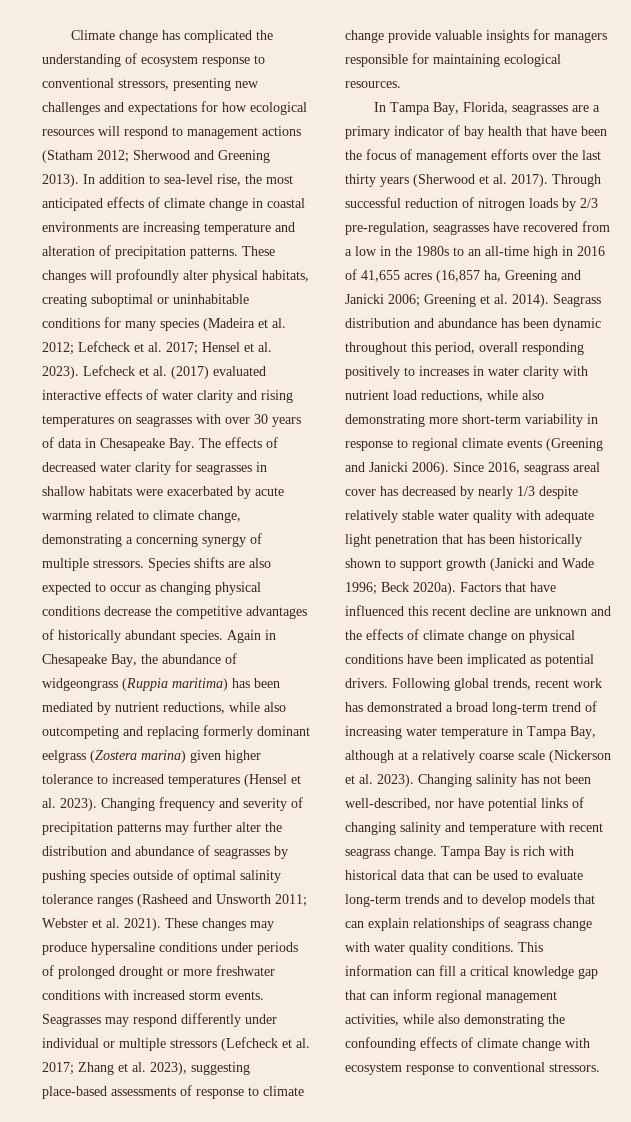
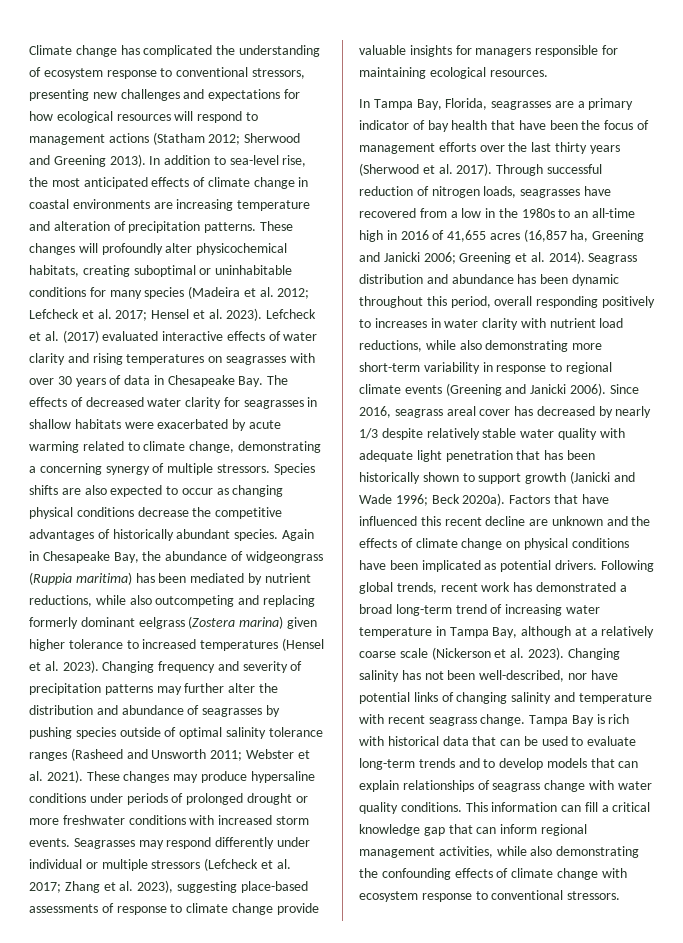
[212,270,258,283] physical -> [196,243,288,255] physicochemical
[529,198,598,211] [345,222,429,235] loads by 2/3 pre-regulation, -> [483,186,517,198] loads,

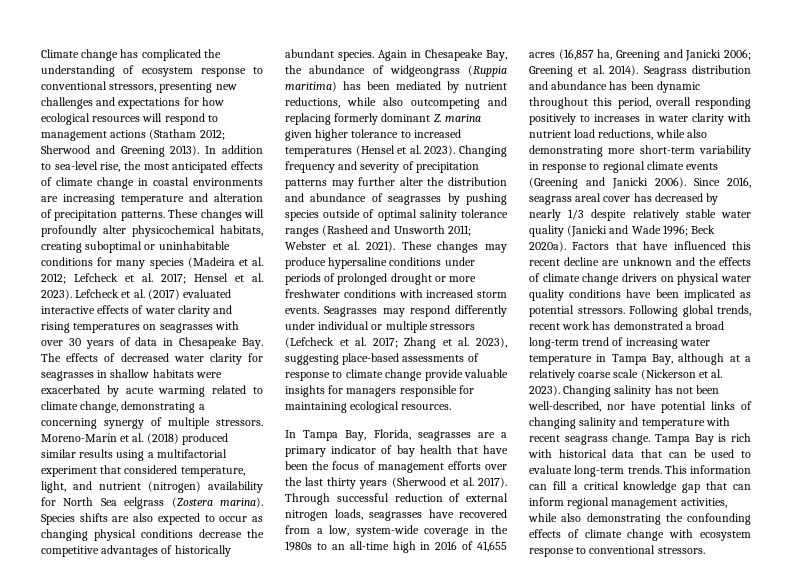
(270, 468) none -> [41,433,228,445] [41,449,227,461] [41,465,245,477] [41,481,263,493] [41,497,263,509] Moreno-Marín et al. (2018) produced similar results using a multifactorial experiment that considered temperature, light, and nutrient (nitrogen) availability for North Sea eelgrass (Zostera marina).
[138,616,284,629] eelgrass (Zostera marina) -> [433,114,481,122] Z. marina
(429, 191) none -> [466,493,508,502] external
[461,208,482,218] low -> [329,525,469,537] low, system-wide coverage
[599,428,625,438] [359,450,595,462] [359,472,567,484] with adequate light penetration that has been historically shown to support growth -> (564, 231) none
(503, 544) none -> [622,273,657,282] drivers
(568, 544) none -> [721,275,751,282] [529,289,564,301] water quality
[554,560,597,570] drivers. -> [577,307,625,314] stressors.
[418,758,639,770] [359,780,652,792] [359,802,462,814] trends and to develop models that can explain relationships of seagrass change with water quality conditions. -> [627,465,662,474] trends.

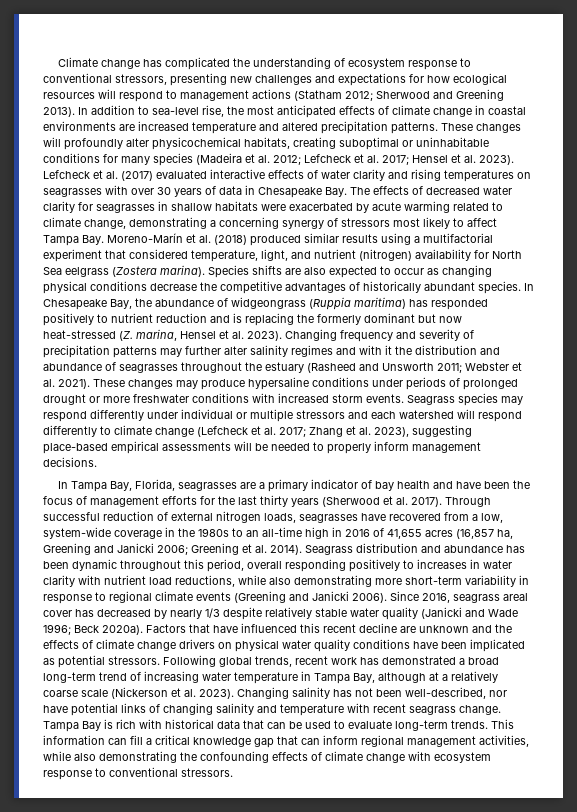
[63,194,115,205] increasing -> [138,121,189,131] increased
[214,193,263,202] [41,209,52,218] alteration of -> [282,122,318,131] altered
[168,417,263,429] multiple stressors. -> [341,217,497,229] [43,235,104,246] stressors most likely to affect Tampa Bay.
[378,50,421,61] Again in -> [524,283,534,291] In
[367,81,507,93] [285,97,507,109] [285,113,481,125] [285,129,461,141] [285,145,395,157] been mediated by nutrient reductions, while also outcompeting and replacing formerly dominant Z. marina given higher tolerance to increased temperatures (Hensel -> [431,299,488,310] [43,313,462,326] [43,329,216,341] responded positively to nutrient reduction and is replacing the formerly dominant but now heat-stressed (Z. marina, Hensel
(423, 181) none -> [250,345,392,357] salinity regimes and with it
[447,193,507,205] [285,209,508,221] [285,227,319,237] by pushing species outside of optimal salinity tolerance ranges -> [181,362,304,373] throughout the estuary
[324,306,378,317] Seagrasses -> [407,393,498,406] Seagrass species
(475, 326) none -> [348,409,522,422] [43,425,194,437] and each watershed will respond differently to climate change
[402,353,479,362] [285,369,508,381] [285,385,474,397] [285,401,452,413] assessments of response to climate change provide valuable insights for managers responsible for maintaining ecological resources. -> [111,441,481,454] [43,457,97,467] empirical assessments will be needed to properly inform management decisions.
[456,445,478,454] that -> [433,481,454,489] and
[485,464,507,470] over -> [200,496,215,505] for

